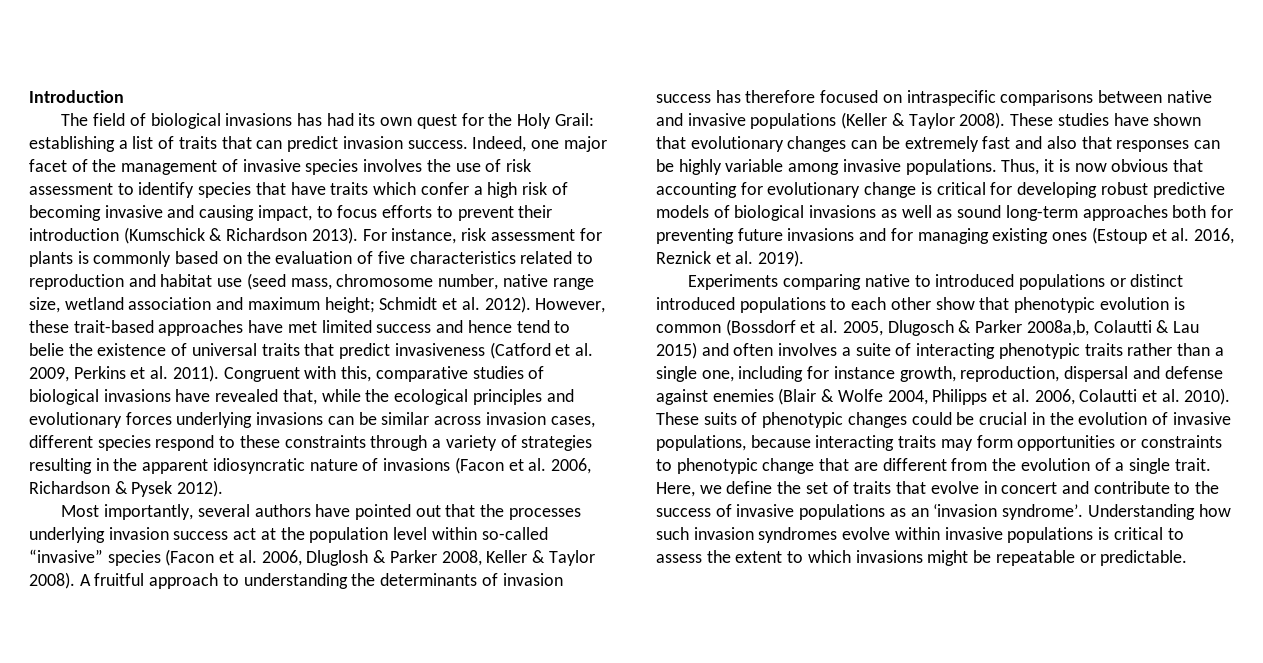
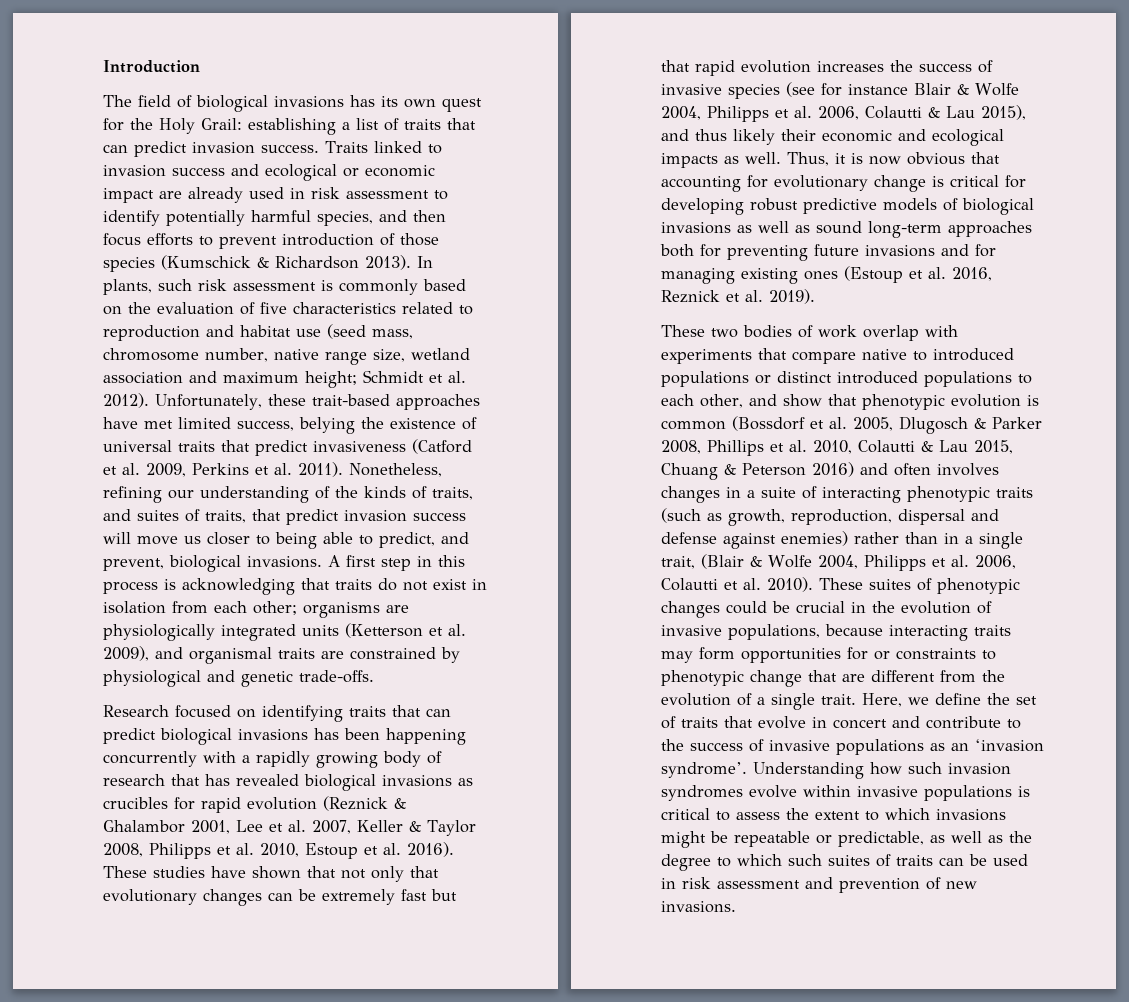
[326,113,354,126] had -> (375, 101) none
[472,136,607,152] [29,159,531,175] [29,182,568,198] [29,205,553,221] [29,227,602,244] [29,251,73,267] Indeed, one major facet of the management of invasive species involves the use of risk assessment to identify species that have traits which confer a high risk of becoming invasive and causing impact, to focus efforts to prevent their introduction (Kumschick & Richardson 2013). For instance, risk assessment for plants -> [325,141,442,154] [103,164,435,181] [103,187,448,203] [103,210,446,226] [103,233,439,249] [103,255,433,272] [103,279,316,295] Traits linked to invasion success and ecological or economic impact are already used in risk assessment to identify potentially harmful species, and then focus efforts to prevent introduction of those species (Kumschick & Richardson 2013). In plants, such risk assessment
[535,298,606,313] However, -> [155,394,262,410] Unfortunately,
[376,320,571,333] [29,343,64,356] success and hence tend to belie -> [237,417,355,434] success, belying
[223,366,545,382] [29,389,574,405] [29,412,595,428] [29,435,593,451] [29,457,591,474] [29,480,224,497] [61,504,581,520] [29,527,548,543] [29,549,595,566] [29,572,563,589] [656,90,1212,106] [656,112,1006,129] Congruent with this, comparative studies of biological invasions have revealed that, while the ecological principles and evolutionary forces underlying invasions can be similar across invasion cases, different species respond to these constraints through a variety of strategies resulting in the apparent idiosyncratic nature of invasions (Facon et al. 2006, Richardson & Pysek 2012). // Most importantly, several authors have pointed out that the processes underlying invasion success act at the population level within so-called “invasive” species (Facon et al. 2006, Dluglosh & Parker 2008, Keller & Taylor 2008). A fruitful approach to understanding the determinants of invasion success has therefore focused on intraspecific comparisons between native and invasive populations (Keller & Taylor 2008). -> [349,463,442,477] [103,486,473,503] [103,509,466,525] [103,532,469,549] [103,555,465,572] [103,578,487,595] [103,601,409,618] [103,623,466,641] [103,646,460,664] [103,670,374,687] [103,705,451,722] [103,728,466,745] [103,751,442,768] [103,774,473,791] [103,796,406,813] [103,820,476,836] [103,842,454,859] Nonetheless, refining our understanding of the kinds of traits, and suites of traits, that predict invasion success will move us closer to being able to predict, and prevent, biological invasions. A first step in this process is acknowledging that traits do not exist in isolation from each other; organisms are physiologically integrated units (Ketterson et al. 2009), and organismal traits are constrained by physiological and genetic trade-offs. // Research focused on identifying traits that can predict biological invasions has been happening concurrently with a rapidly growing body of research that has revealed biological invasions as crucibles for rapid evolution (Reznick & Ghalambor 2001, Lee et al. 2007, Keller & Taylor 2008, Philipps et al. 2010, Estoup et al. 2016).
(686, 142) none -> [341,866,439,882] not only that
[1015,136,1220,152] [656,159,997,175] and also that responses can be highly variable among invasive populations. -> [431,889,457,901] [661,60,993,76] [661,82,1019,99] [661,105,1026,122] [661,129,1004,146] [661,152,781,168] but that rapid evolution increases the success of invasive species (see for instance Blair & Wolfe 2004, Philipps et al. 2006, Colautti & Lau 2015), and thus likely their economic and ecological impacts as well.
[688,274,862,290] Experiments comparing -> [661,325,958,341] [661,348,856,364] These two bodies of work overlap with experiments that compare
[890,297,931,310] other -> [700,394,777,408] other, and
[1026,320,1199,336] [656,342,697,359] 2008a,b, Colautti & Lau 2015) -> [661,440,1013,456] [661,462,854,480] 2008, Phillips et al. 2010, Colautti & Lau 2015, Chuang & Peterson 2016)
(838, 349) none -> [661,486,741,503] changes in
[1127,343,1224,356] [656,366,895,382] rather than a single one, including for instance -> [661,508,722,523] (such as
[712,389,774,402] enemies -> [781,531,1023,549] [661,556,695,569] enemies) rather than in a single trait,
[703,412,737,425] suits -> [869,579,911,590] suites
(1116, 443) none -> [847,647,868,660] for
[1100,550,1188,566] predictable. -> [838,831,1032,847] [661,854,1028,871] [661,877,977,893] [661,901,736,913] predictable, as well as the degree to which such suites of traits can be used in risk assessment and prevention of new invasions.

